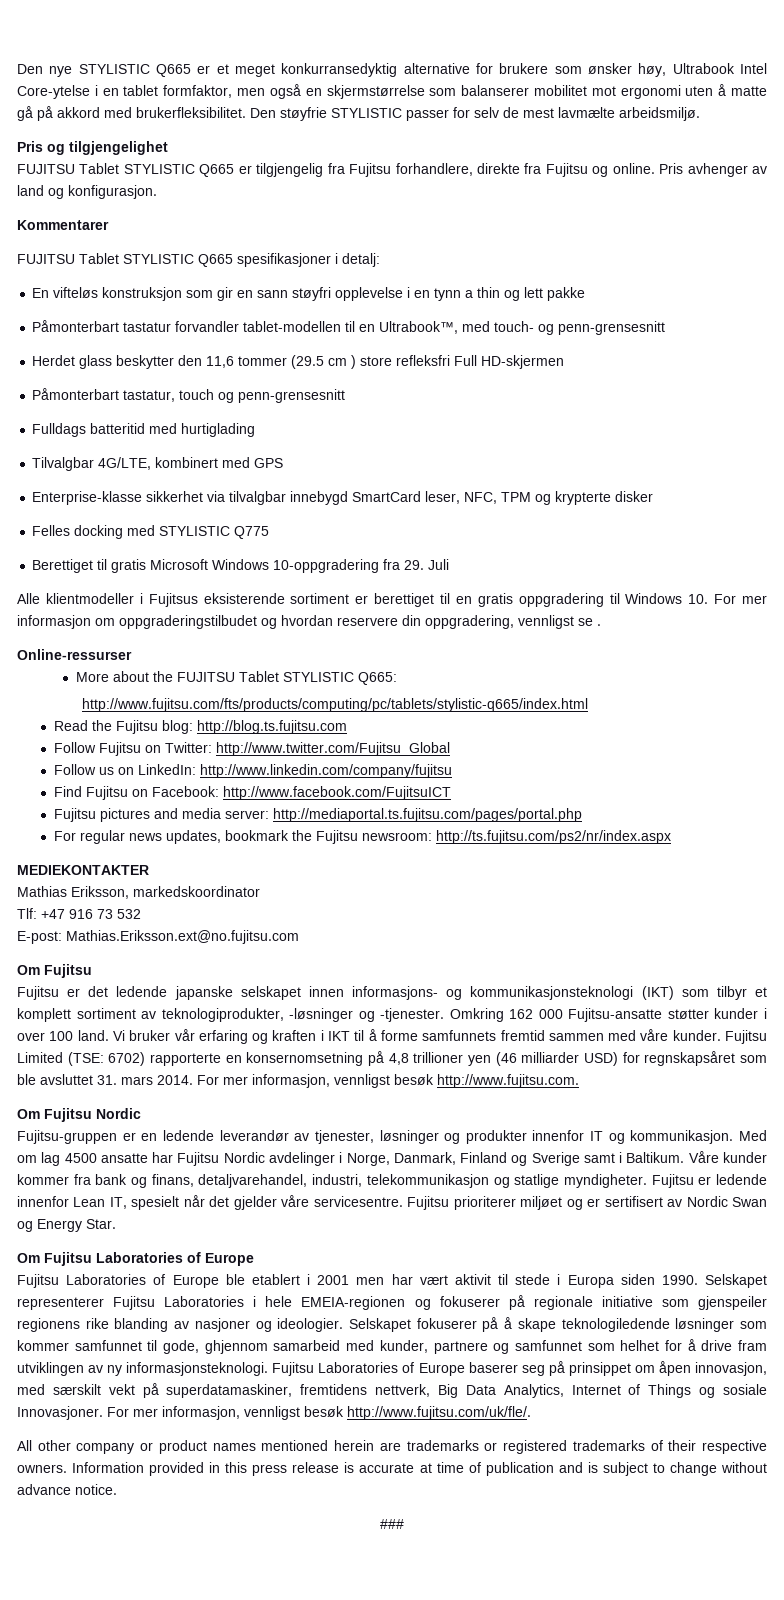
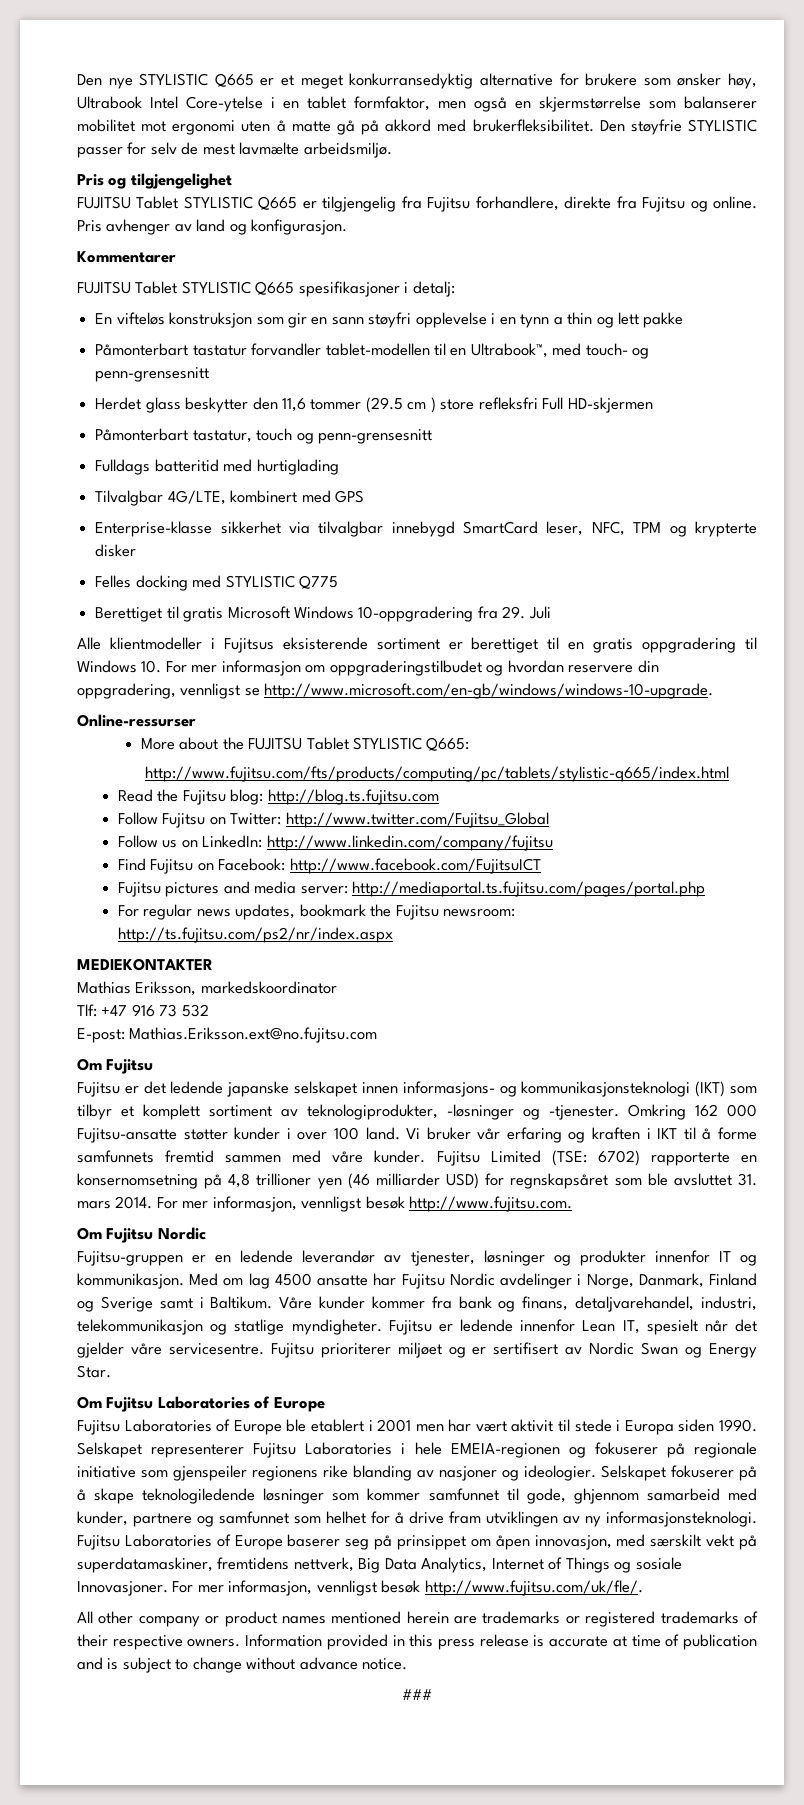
[597,624,601,626] . -> [264,683,714,699] http://www.microsoft.com/en-gb/windows/windows-10-upgrade.

